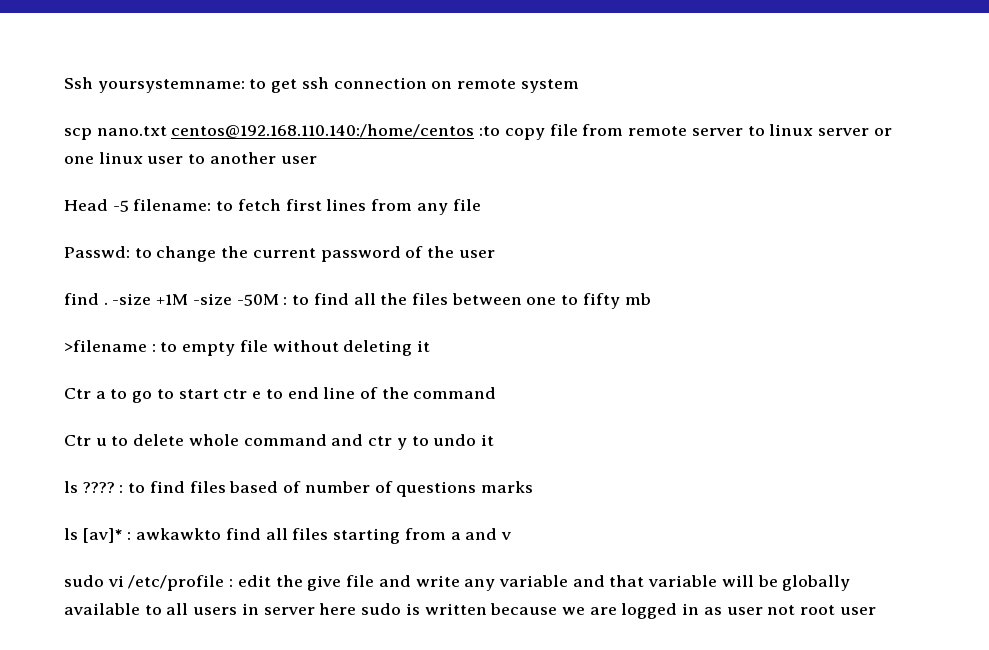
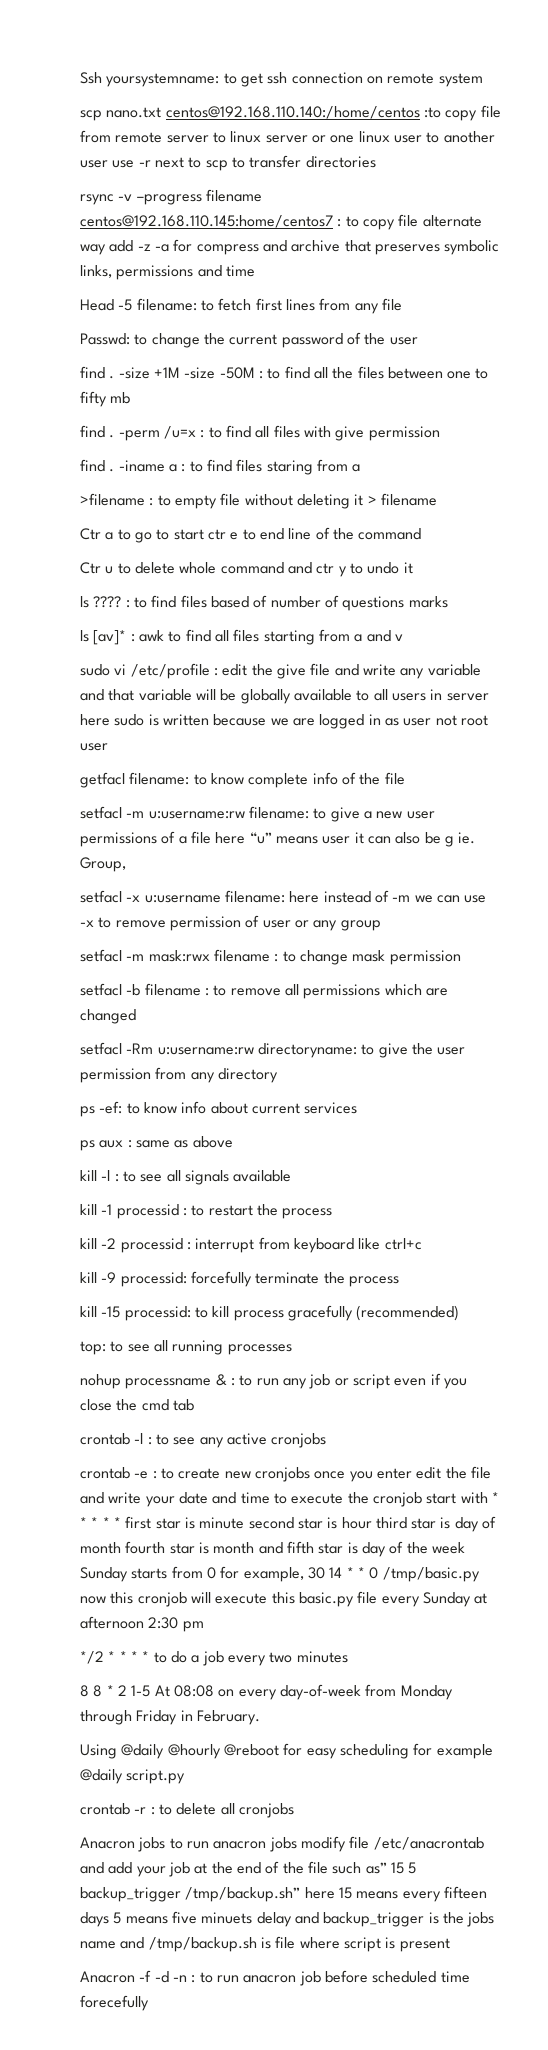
(317, 160) none -> [112,155,376,171] [80,189,262,205] [80,214,482,230] [80,239,500,255] [80,265,255,280] use -r next to scp to transfer directories // rsync -v –progress filename centos@192.168.110.145:home/centos7 : to copy file alternate way add -z -a for compress and archive that preserves symbolic links, permissions and time
(651, 299) none -> [80,425,440,441] [80,459,361,475] // find . -perm /u=x : to find all files with give permission // find . -iname a : to find files staring from a
(431, 346) none -> [367,493,437,506] > filename
[136,528,222,540] awkawkto -> [138,630,182,642] awk to
(876, 611) none -> [80,772,405,788] [80,806,435,822] [80,831,476,847] [80,857,126,872] [80,890,487,903] [80,915,381,931] [80,949,461,965] [80,983,448,999] [80,1009,136,1024] [80,1042,466,1058] [80,1067,278,1083] [80,1101,358,1117] [80,1136,233,1151] [80,1170,292,1185] [80,1204,333,1219] [80,1237,422,1253] [80,1271,399,1287] [80,1305,460,1321] [80,1340,292,1355] [80,1373,467,1389] [80,1399,194,1411] [80,1433,327,1448] [80,1466,491,1482] [80,1492,499,1507] [80,1516,497,1532] [80,1541,465,1557] [80,1566,480,1582] [80,1591,488,1607] [80,1616,204,1632] [80,1651,348,1666] [80,1684,453,1700] [80,1710,260,1725] [80,1743,493,1759] [80,1769,186,1784] [80,1803,294,1818] [80,1836,484,1852] [80,1861,417,1877] [80,1886,487,1902] [80,1911,495,1927] [80,1936,450,1952] [80,1970,470,1986] [80,1995,149,2011] // getfacl filename: to know complete info of the file // setfacl -m u:username:rw filename: to give a new user permissions of a file here “u” means user it can also be g ie. Group, // setfacl -x u:username filename: here instead of -m we can use -x to remove permission of user or any group // setfacl -m mask:rwx filename : to change mask permission // setfacl -b filename : to remove all permissions which are changed // setfacl -Rm u:username:rw directoryname: to give the user permission from any directory // ps -ef: to know info about current services // ps aux : same as above // kill -l : to see all signals available // kill -1 processid : to restart the process // kill -2 processid : interrupt from keyboard like ctrl+c // kill -9 processid: forcefully terminate the process // kill -15 processid: to kill process gracefully (recommended) // top: to see all running processes // nohup processname & : to run any job or script even if you close the cmd tab // crontab -l : to see any active cronjobs // crontab -e : to create new cronjobs once you enter edit the file and write your date and time to execute the cronjob start with * * * * * first star is minute second star is hour third star is day of month fourth star is month and fifth star is day of the week Sunday starts from 0 for example, 30 14 * * 0 /tmp/basic.py now this cronjob will execute this basic.py file every Sunday at afternoon 2:30 pm // */2 * * * * to do a job every two minutes // 8 8 * 2 1-5 At 08:08 on every day-of-week from Monday through Friday in February. // Using @daily @hourly @reboot for easy scheduling for example @daily script.py // crontab -r : to delete all cronjobs // Anacron jobs to run anacron jobs modify file /etc/anacrontab and add your job at the end of the file such as” 15 5 backup_trigger /tmp/backup.sh” here 15 means every fifteen days 5 means five minuets delay and backup_trigger is the jobs name and /tmp/backup.sh is file where script is present // Anacron -f -d -n : to run anacron job before scheduled time forecefully

